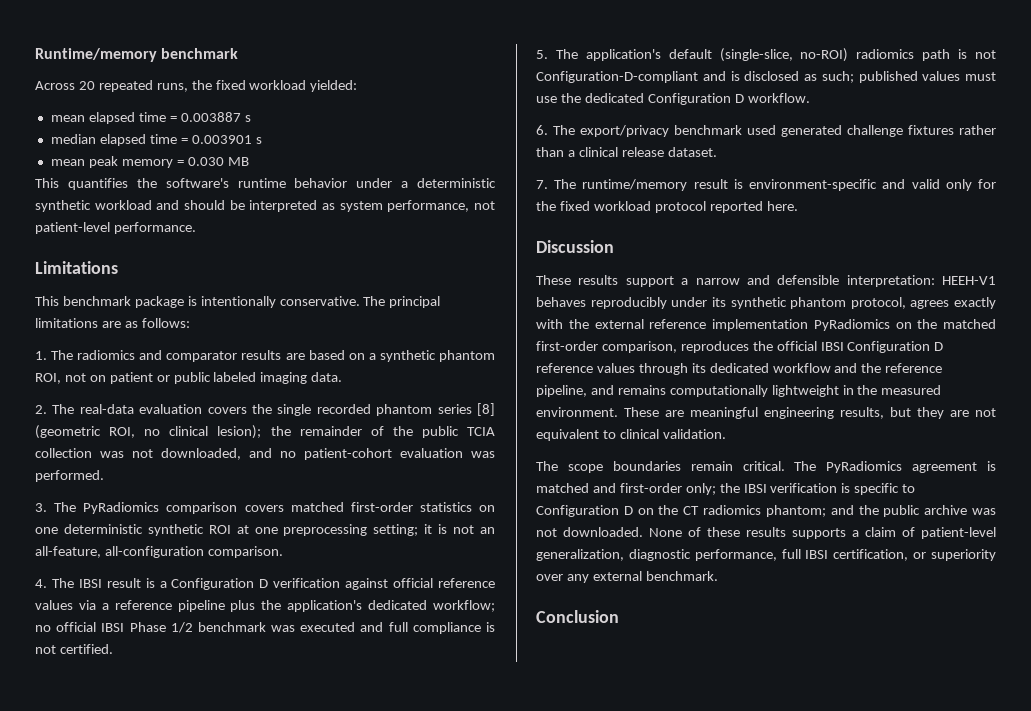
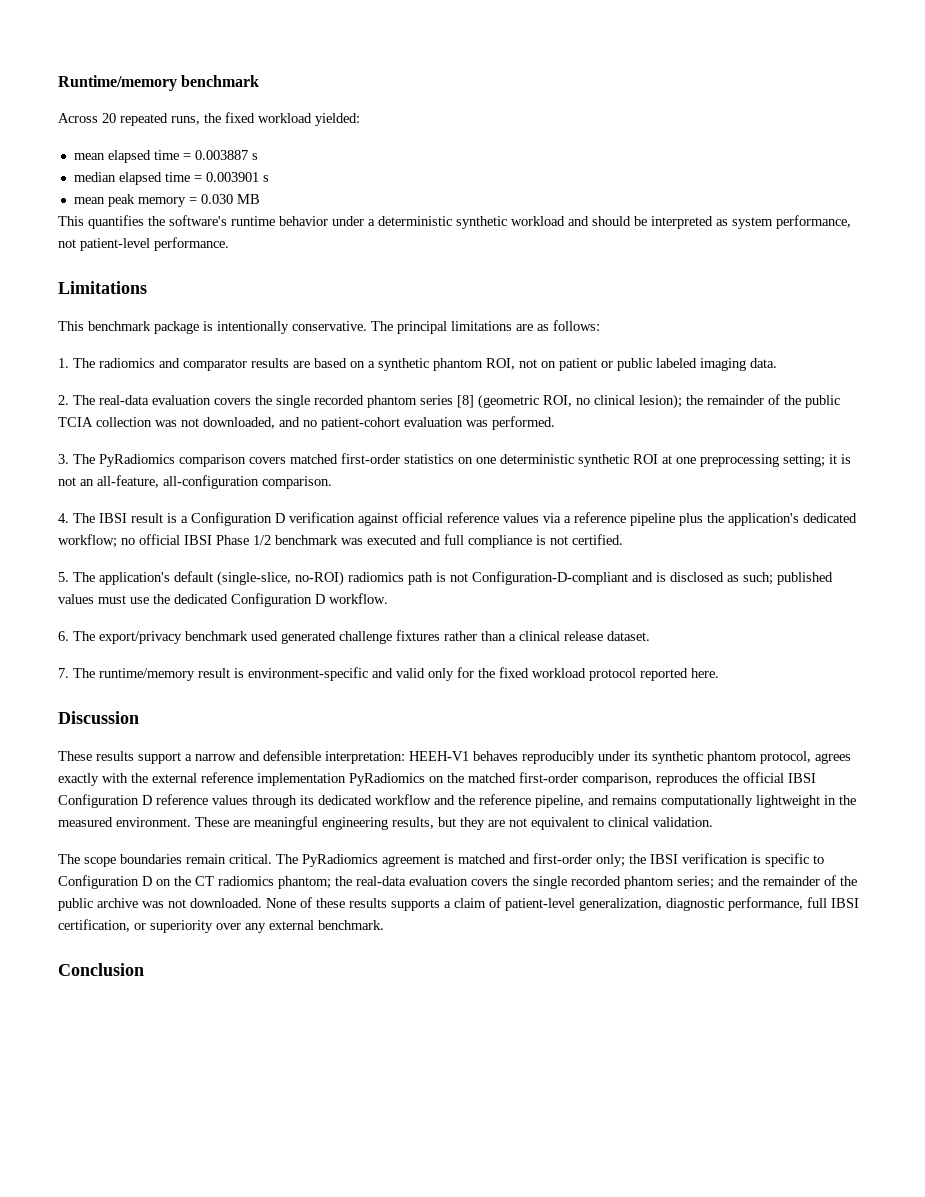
[830,505,854,515] and -> [335,875,836,889] the real-data evaluation covers the single recorded phantom series; and the remainder of

